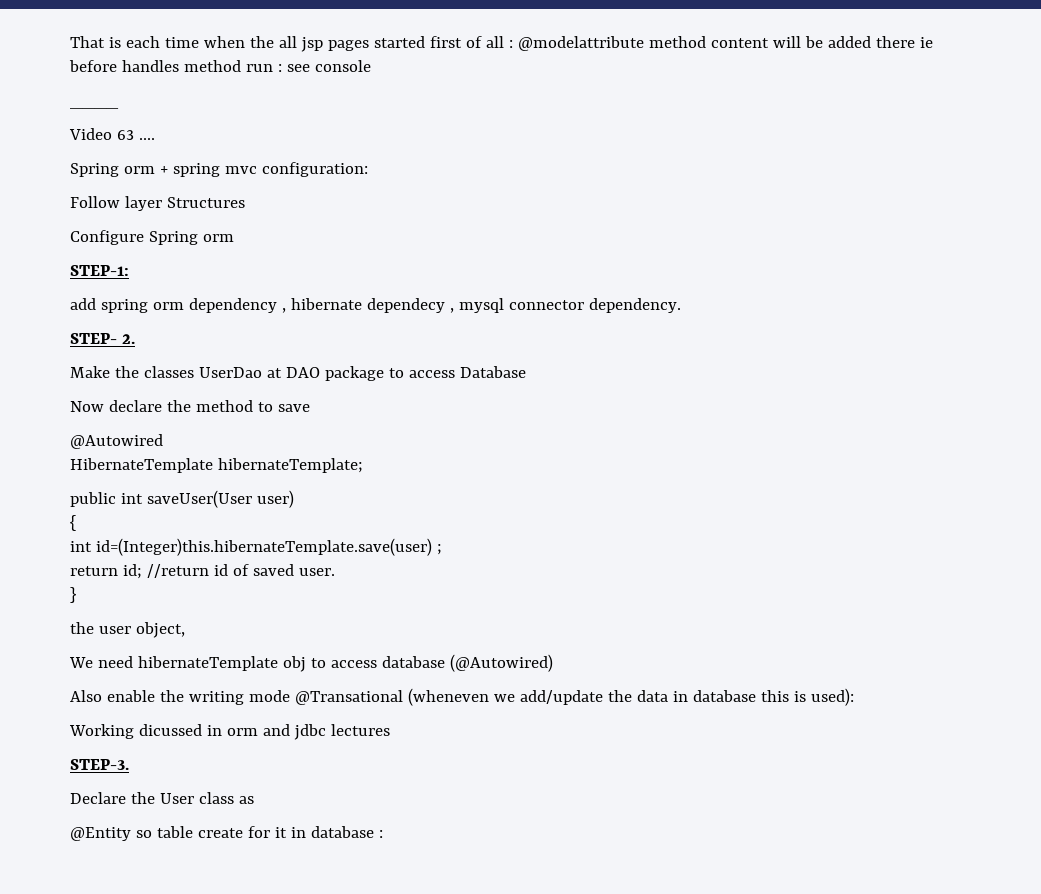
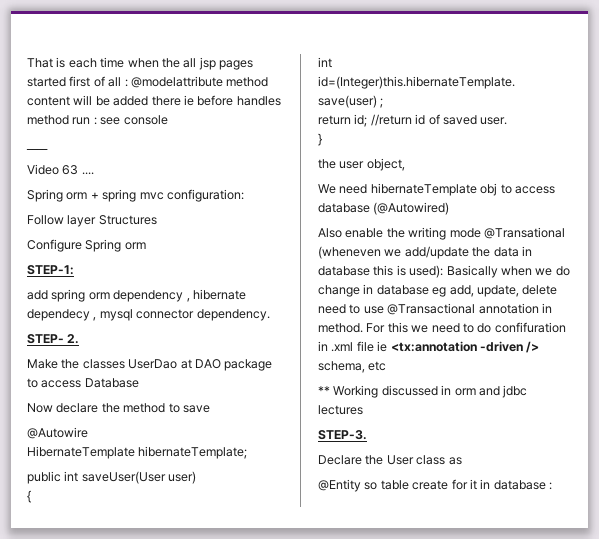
[70,434,163,449] @Autowired -> [27,427,88,439] @Autowire
[69,724,202,739] // Working dicussed -> [446,265,570,278] [318,284,558,297] [318,303,552,315] [318,322,566,333] [318,341,540,353] [318,361,387,373] [318,385,438,398] Basically when we do change in database eg add, update, delete need to use @Transactional annotation in method. For this we need to do confifuration in .xml file ie <tx:annotation -driven /> schema, etc // ** Working discussed

